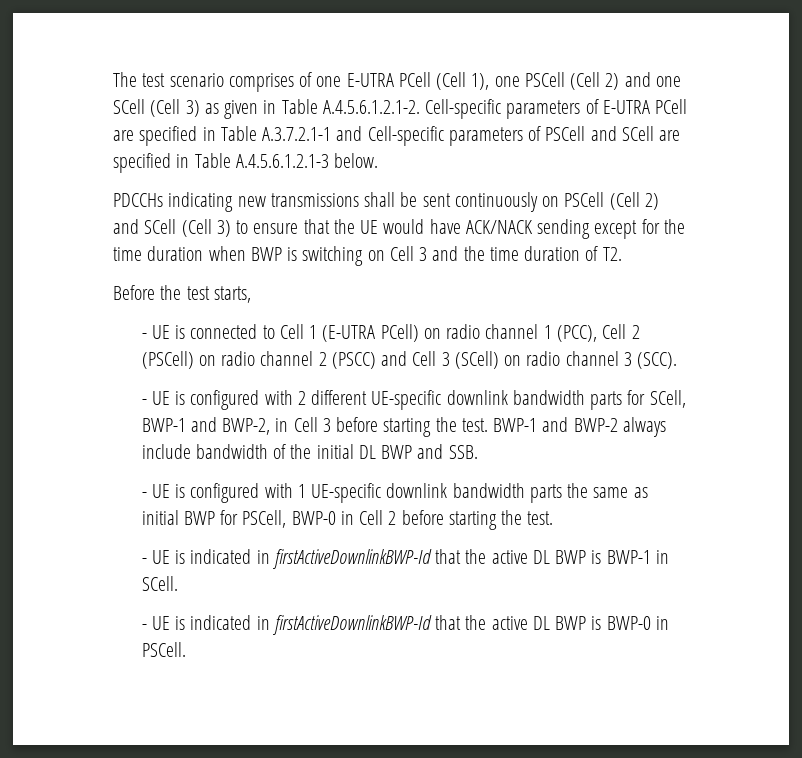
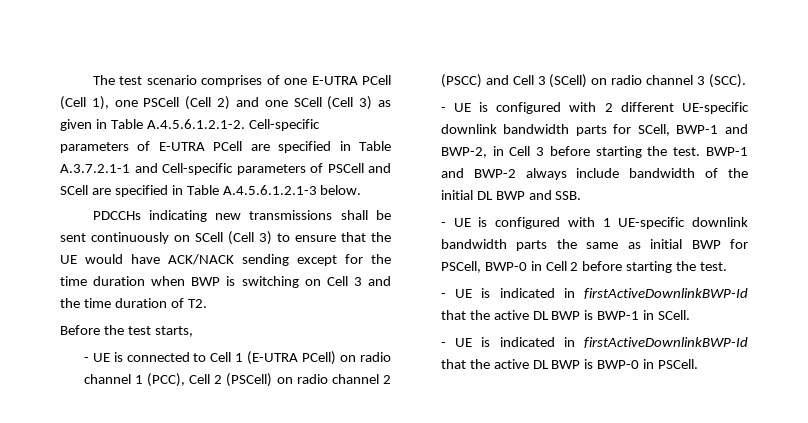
[564,192,659,210] [113,219,139,234] PSCell (Cell 2) and -> (190, 238) none

